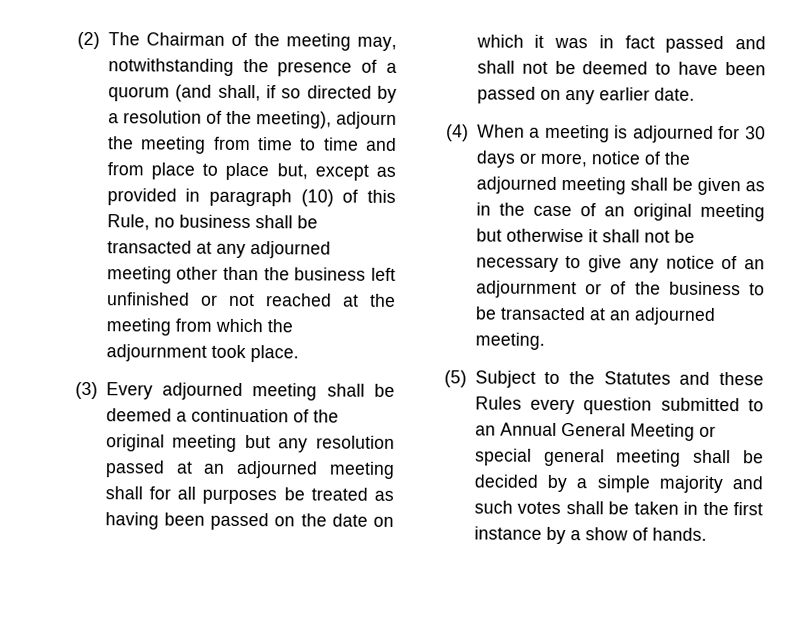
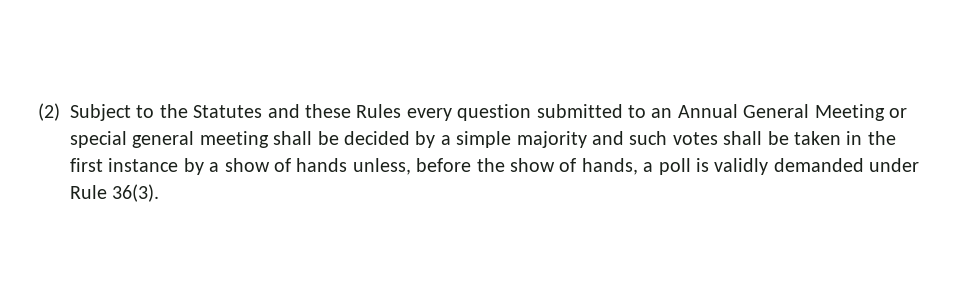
[107,32,397,51] [107,58,397,77] [107,84,397,103] [107,110,397,129] [107,136,397,154] [106,162,396,181] [106,188,396,207] [106,214,318,231] [106,240,331,259] [106,266,396,284] [106,292,397,307] [105,318,293,336] [105,344,299,363] [75,381,395,401] [105,408,339,423] [105,434,395,453] [104,460,395,479] [104,486,394,505] [104,512,394,531] [475,34,766,54] [476,60,766,76] [476,86,695,105] [446,124,766,143] [475,150,691,168] [475,176,765,196] [475,202,765,222] [475,228,695,243] [475,255,765,273] [475,280,765,299] [474,306,716,325] [474,332,545,350] [444,370,467,388] The Chairman of the meeting may, notwithstanding the presence of a quorum (and shall, if so directed by a resolution of the meeting), adjourn the meeting from time to time and from place to place but, except as provided in paragraph (10) of this Rule, no business shall be transacted at any adjourned meeting other than the business left unfinished or not reached at the meeting from which the adjournment took place. // (3) Every adjourned meeting shall be deemed a continuation of the original meeting but any resolution passed at an adjourned meeting shall for all purposes be treated as having been passed on the date on which it was in fact passed and shall not be deemed to have been passed on any earlier date. // (4) When a meeting is adjourned for 30 days or more, notice of the adjourned meeting shall be given as in the case of an original meeting but otherwise it shall not be necessary to give any notice of an adjournment or of the business to be transacted at an adjourned meeting. // (5) -> (60, 112) none
[651,527,707,541] hands. -> [296,158,920,175] [70,184,160,202] hands unless, before the show of hands, a poll is validly demanded under Rule 36(3).

